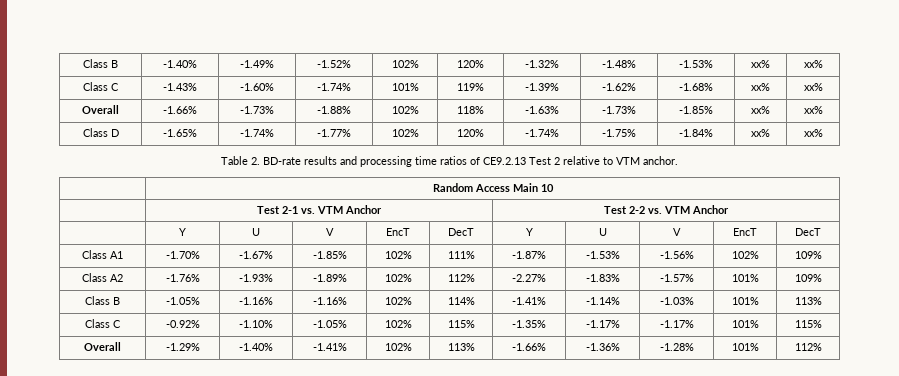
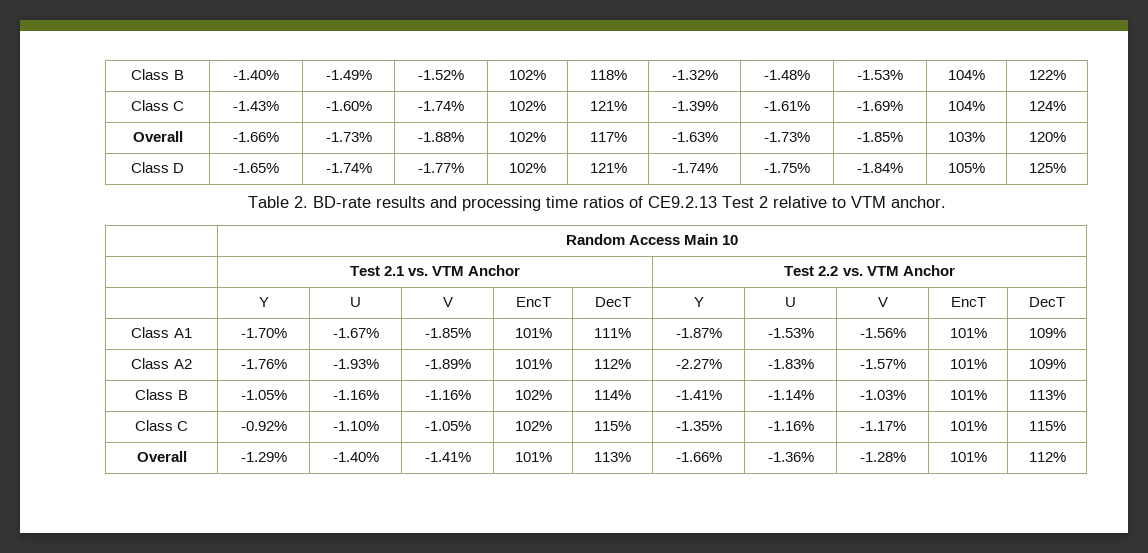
[457,60,484,68] 120% -> [589,70,627,80] 118%
[751,60,770,68] [803,60,823,68] xx% | xx% -> [948,70,985,80] [1028,70,1066,80] 104% | 122%
[391,83,419,91] [457,83,484,91] 101% | 119% -> [509,101,546,111] [589,101,627,111] 102% | 121%
[602,83,636,91] [679,83,713,91] [751,83,770,91] [803,83,823,91] -1.62% | -1.68% | xx% | xx% -> [764,101,810,111] [857,101,903,111] [948,101,985,111] [1028,101,1066,111] -1.61% | -1.69% | 104% | 124%
[457,106,484,114] 118% -> [589,132,627,142] 117%
[751,106,770,114] [803,106,823,114] xx% | xx% -> [948,132,985,142] [1028,132,1066,142] 103% | 120%
[457,129,484,137] 120% -> [589,163,627,173] 121%
[751,129,770,137] [803,129,823,137] xx% | xx% -> [948,163,985,173] [1028,163,1066,173] 105% | 125%
[282,206,298,214] 2-1 -> [383,266,404,276] 2.1
[629,206,645,214] 2-2 -> [818,266,839,276] 2.2
[384,251,412,259] 102% -> [514,328,552,338] 101%
[731,251,759,259] 102% -> [949,328,987,338] 101%
[384,274,412,282] 102% -> [514,359,552,369] 101%
[585,320,620,328] -1.17% -> [767,421,814,431] -1.16%
[384,343,412,351] 102% -> [514,452,552,462] 101%

